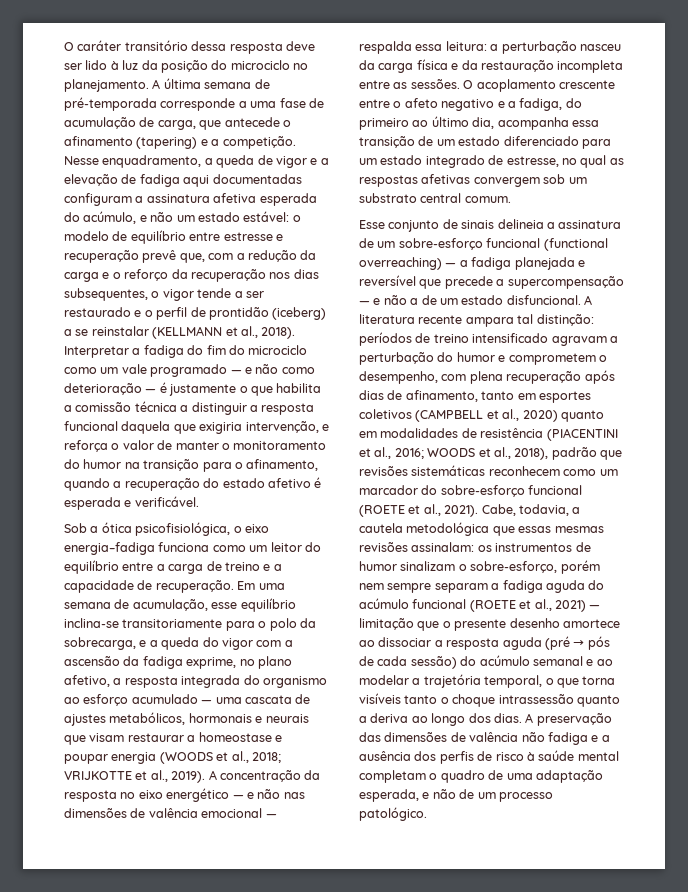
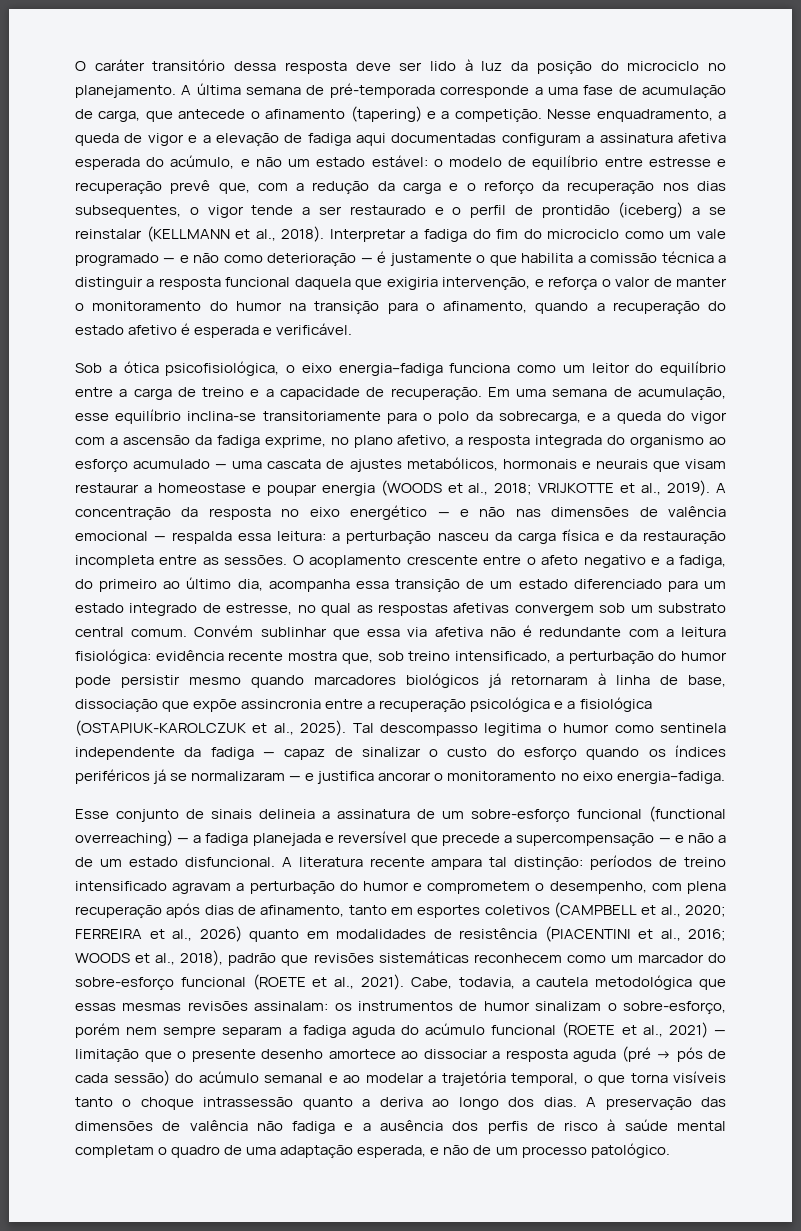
(511, 199) none -> [194,625,727,640] [75,649,728,664] [75,673,726,688] [75,697,652,712] [75,720,726,736] [75,745,726,760] [75,769,725,784] Convém sublinhar que essa via afetiva não é redundante com a leitura fisiológica: evidência recente mostra que, sob treino intensificado, a perturbação do humor pode persistir mesmo quando marcadores biológicos já retornaram à linha de base, dissociação que expõe assincronia entre a recuperação psicológica e a fisiológica (OSTAPIUK-KAROLCZUK et al., 2025). Tal descompasso legitima o humor como sentinela independente da fadiga — capaz de sinalizar o custo do esforço quando os índices periféricos já se normalizaram — e justifica ancorar o monitoramento no eixo energia–fadiga.
[522,410,558,422] 2020) -> [685,905,727,917] [75,926,242,942] 2020; FERREIRA et al., 2026)

